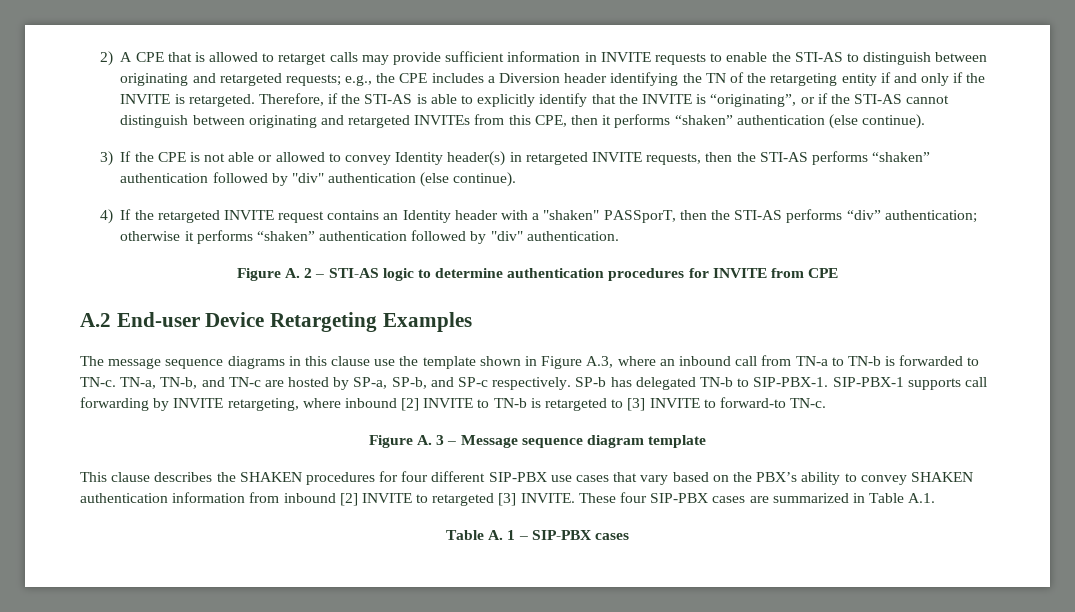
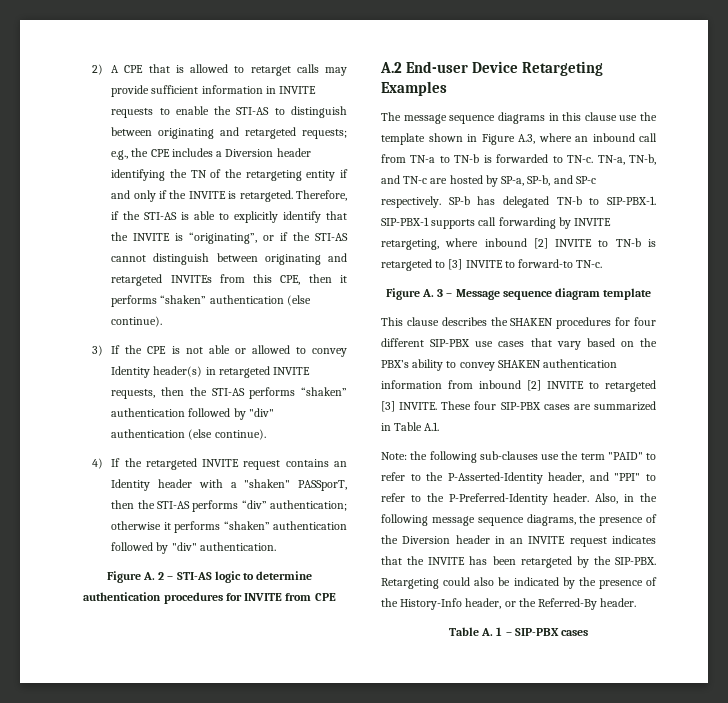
(936, 498) none -> [381,451,656,463] [381,472,656,484] [381,493,657,505] [381,514,657,526] [381,535,656,547] [381,556,656,568] [381,577,657,589] [381,598,637,610] // Note: the following sub-clauses use the term "PAID" to refer to the P-Asserted-Identity header, and "PPI" to refer to the P-Preferred-Identity header. Also, in the following message sequence diagrams, the presence of the Diversion header in an INVITE request indicates that the INVITE has been retargeted by the SIP-PBX. Retargeting could also be indicated by the presence of the History-Info header, or the Referred-By header.

